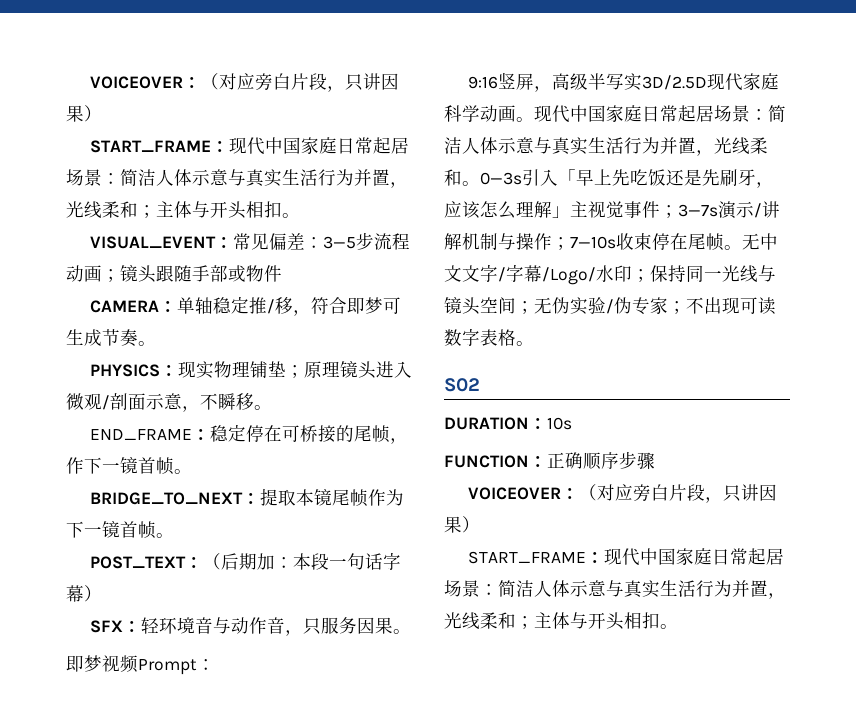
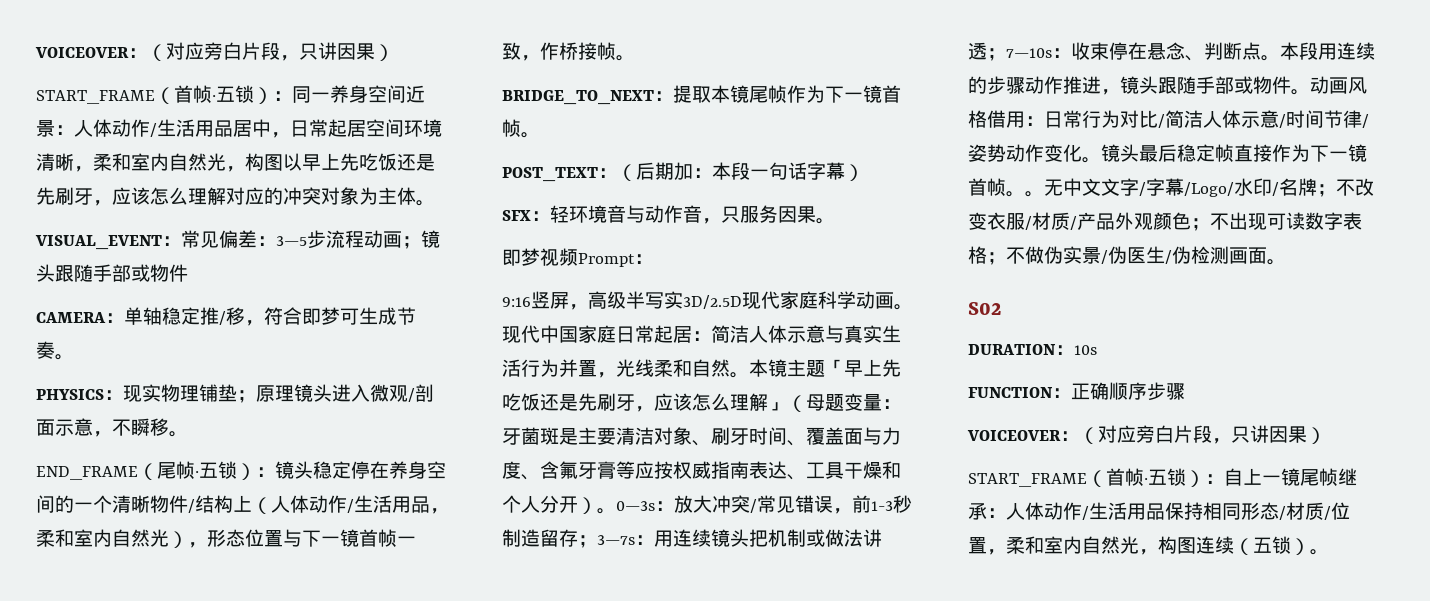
[89,73,399,92] [66,105,102,122] [89,137,409,155] [66,169,408,188] [66,201,282,219] VOICEOVER：（对应旁白片段，只讲因果） // START_FRAME：现代中国家庭日常起居场景：简洁人体示意与真实生活行为并置，光线柔和；主体与开头相扣 -> [35,42,394,61] [36,85,425,104] [36,119,442,138] [36,153,435,172] [36,187,416,206] VOICEOVER：（对应旁白片段，只讲因果） // START_FRAME（首帧·五锁）：同一养身空间近景：人体动作/生活用品居中，日常起居空间环境清晰，柔和室内自然光，构图以早上先吃饭还是先刷牙，应该怎么理解对应的冲突对象为主体
[191,424,408,444] [66,456,156,474] ：稳定停在可桥接的尾帧，作下一镜首 -> [138,461,446,480] [36,495,449,514] [36,529,416,548] [502,42,597,61] （尾帧·五锁）：镜头稳定停在养身空间的一个清晰物件/结构上（人体动作/生活用品，柔和室内自然光），形态位置与下一镜首帧一致，作桥接
[714,105,750,122] 场景 -> (692, 334) none
[462,169,558,186] 。0—3s引入 -> [692,359,825,378] 自然。本镜主题
[570,201,780,219] [444,232,724,251] 主视觉事件；3—7s演示/讲解机制与操作；7—10s收束停在尾帧 -> [787,393,901,412] [502,427,901,446] [502,461,901,480] [502,495,912,514] [502,529,882,548] [968,42,1375,61] [968,76,1367,95] [968,110,1369,128] [968,144,1367,163] [968,178,1025,197] （母题变量：牙菌斑是主要清洁对象、刷牙时间、覆盖面与力度、含氟牙膏等应按权威指南表达、工具干燥和个人分开）。0—3s：放大冲突/常见错误，前1-3秒制造留存；3—7s：用连续镜头把机制或做法讲透；7—10s：收束停在悬念、判断点。本段用连续的步骤动作推进，镜头跟随手部或物件。动画风格借用：日常行为对比/简洁人体示意/时间节律/姿势动作变化。镜头最后稳定帧直接作为下一镜首帧。
[632,265,776,283] [444,296,668,315] ；保持同一光线与镜头空间；无伪实验/伪专家 -> [1272,178,1374,197] [968,212,1191,230] /名牌；不改变衣服/材质/产品外观颜色
(516, 337) none -> [987,246,1267,265] ；不做伪实景/伪医生/伪检测画面
[585,548,784,566] [444,580,786,599] [444,612,660,630] ：现代中国家庭日常起居场景：简洁人体示意与真实生活行为并置，光线柔和；主体与开头相扣 -> [1087,468,1357,487] [968,502,1350,520] [968,536,1310,555] （首帧·五锁）：自上一镜尾帧继承：人体动作/生活用品保持相同形态/材质/位置，柔和室内自然光，构图连续（五锁）

